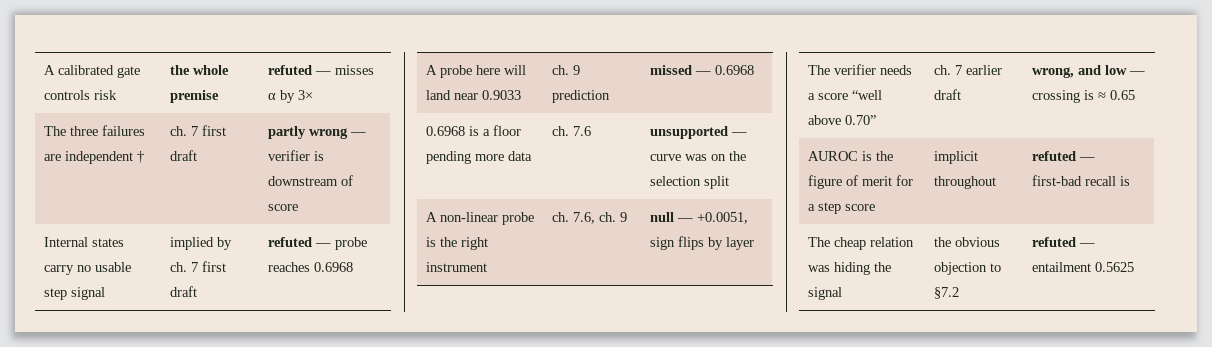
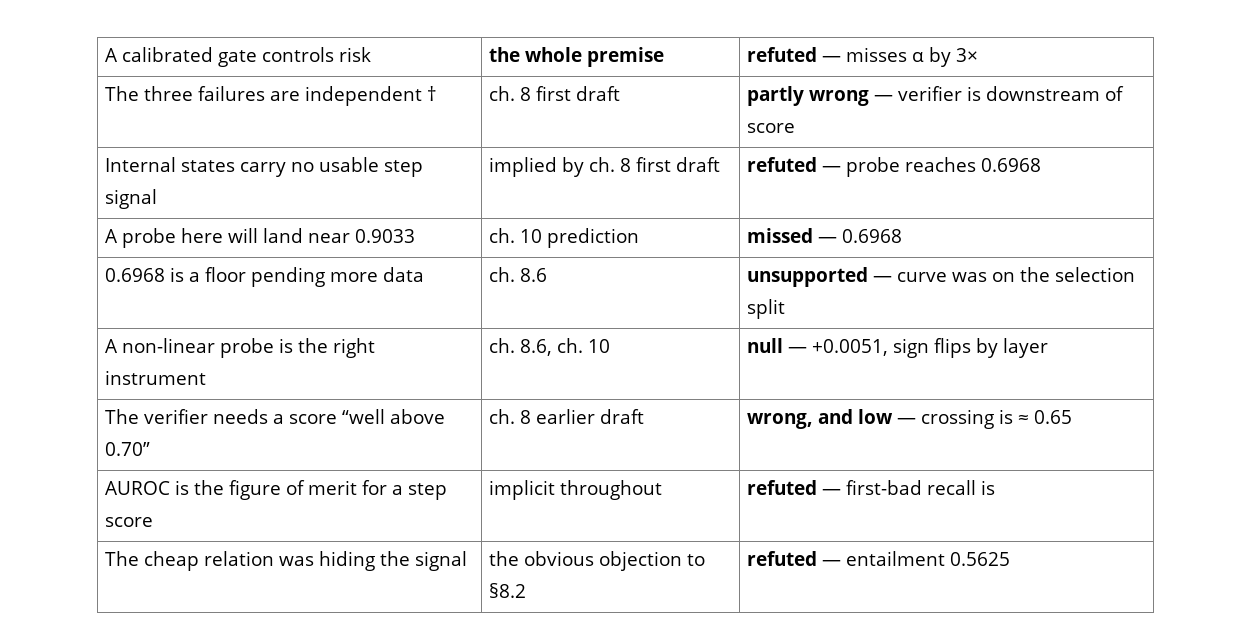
[191,126,199,136] 7 -> [519,87,531,101] 8
[191,262,199,272] 7 -> [619,158,631,172] 8
[573,65,581,75] 9 -> [519,229,542,243] 10
[573,126,592,136] 7.6 -> [519,268,547,282] 8.6
[573,212,628,224] 7.6, ch. 9 -> [519,338,610,356] 8.6, ch. 10
[955,65,963,75] 7 -> [519,410,531,424] 8
[934,287,960,299] §7.2 -> [488,583,526,598] §8.2

